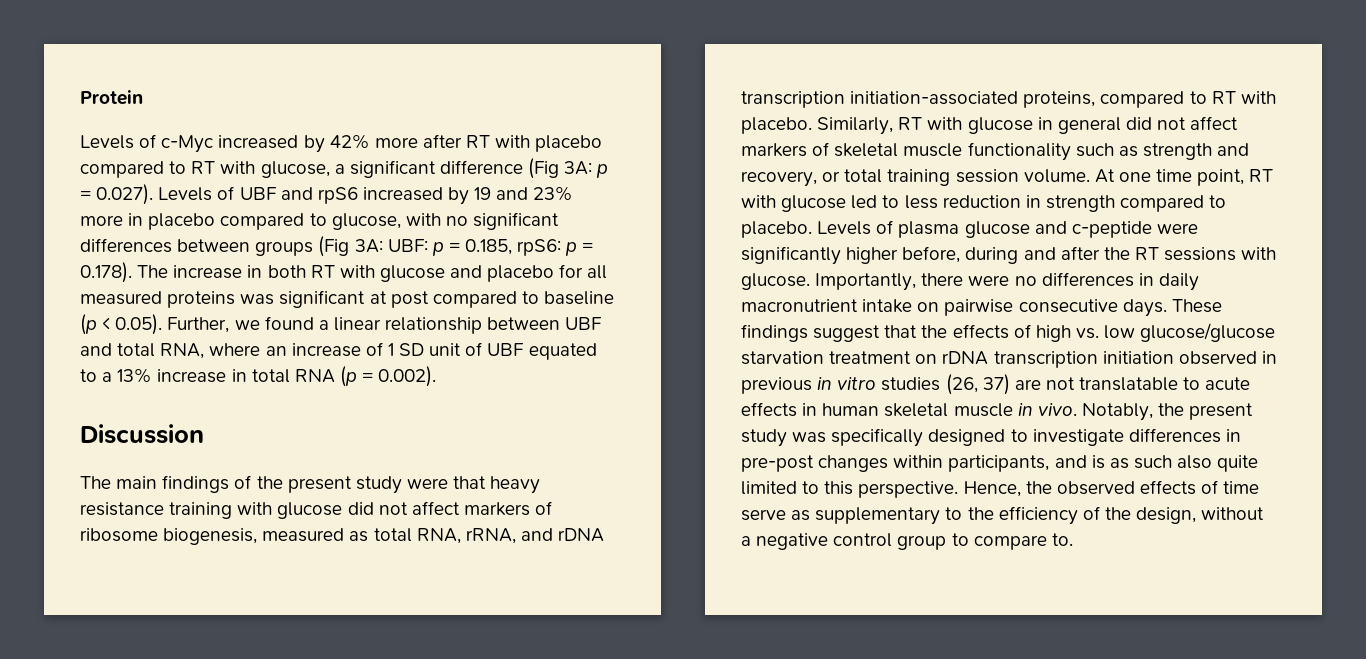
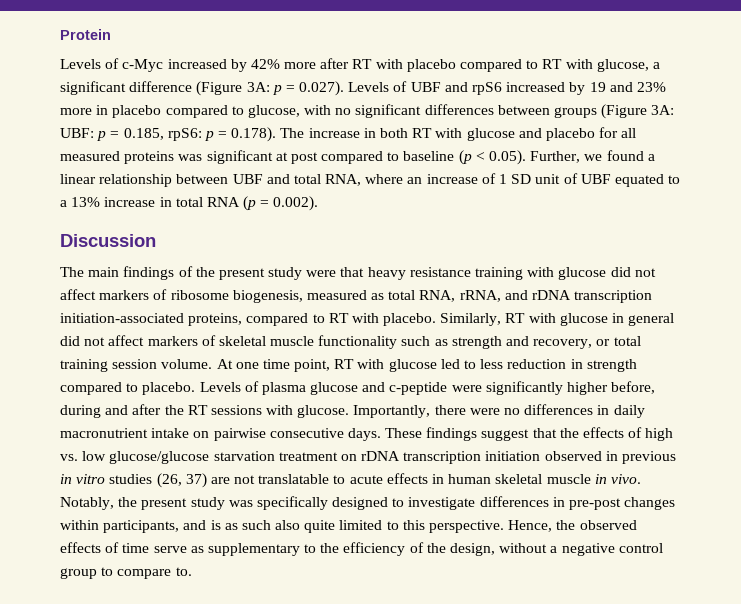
[528,158,560,179] (Fig -> [196,81,243,96] (Figure
[318,236,350,257] (Fig -> [601,104,648,119] (Figure

